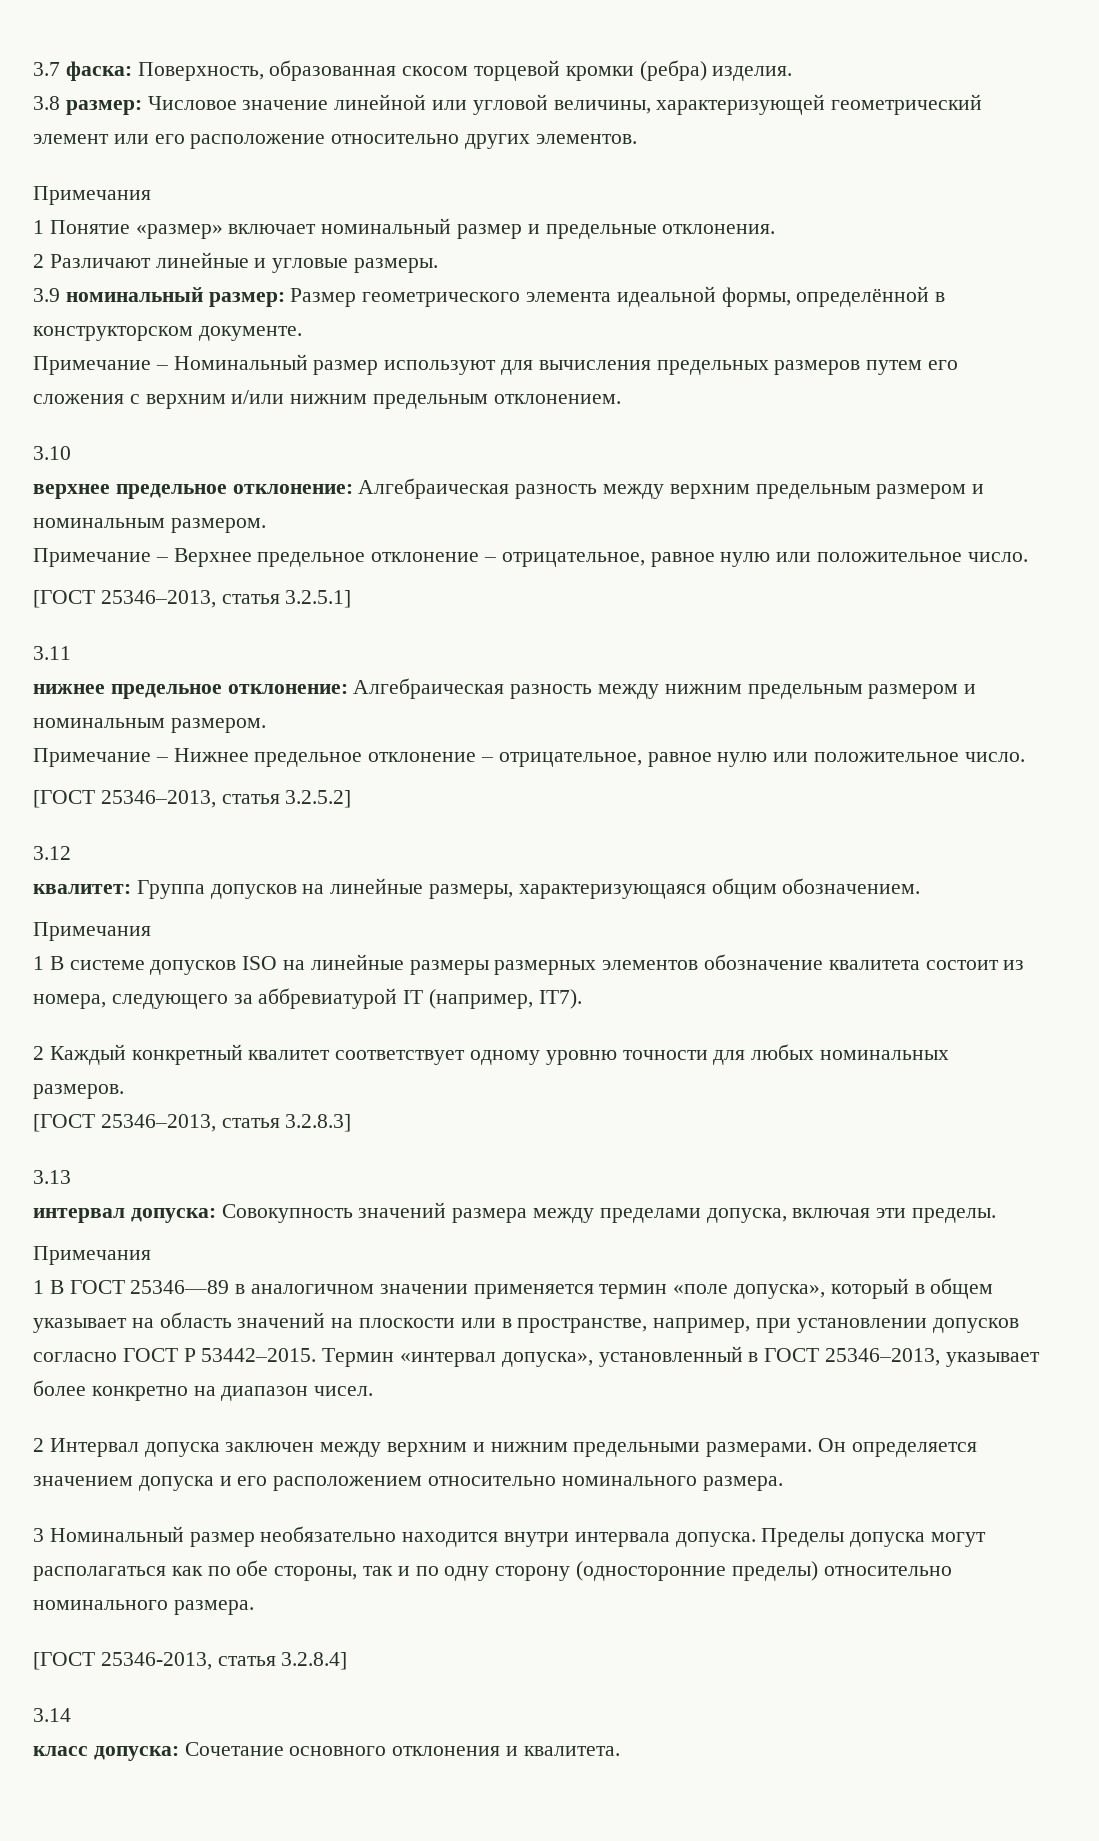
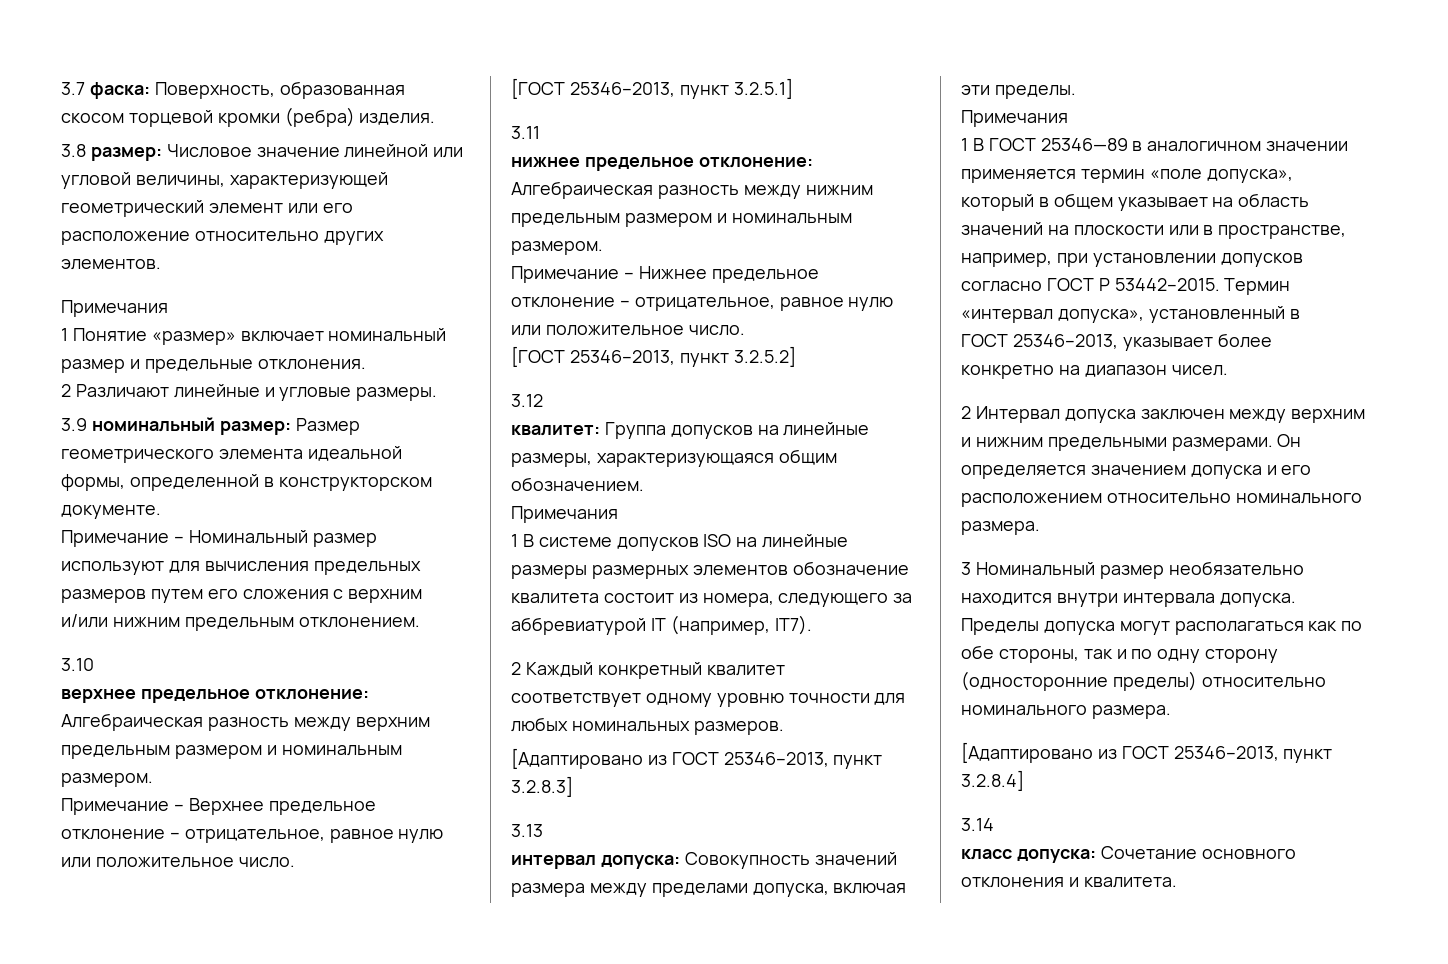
[796,286,930,307] определённой -> [129,474,259,491] определенной
[221,594,280,604] статья -> [679,85,729,99] пункт
[221,794,280,804] статья -> [679,353,729,367] пункт
[33,1114,280,1132] [ГОСТ 25346–2013, статья -> [511,748,883,769] [Адаптировано из ГОСТ 25346–2013, пункт
(759, 1357) none -> (1300, 314) //
[33,1652,276,1670] [ГОСТ 25346-2013, статья -> [961,742,1333,763] [Адаптировано из ГОСТ 25346–2013, пункт

